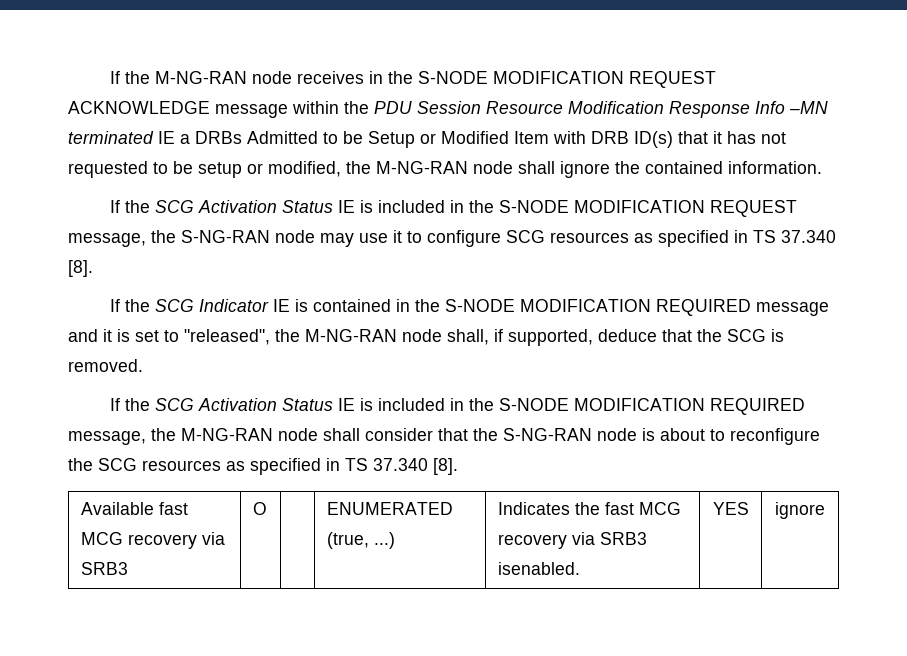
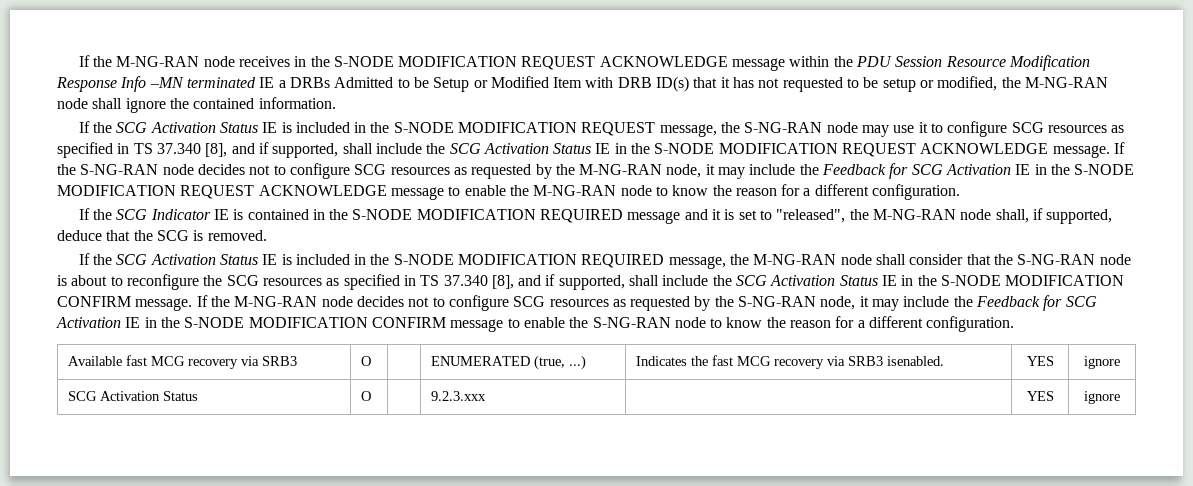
[68,260,93,277] [8]. -> [205,142,1126,158] [57,163,1135,179] [57,184,961,200] [8], and if supported, shall include the SCG Activation Status IE in the S-NODE MODIFICATION REQUEST ACKNOWLEDGE message. If the S-NG-RAN node decides not to configure SCG resources as requested by the M-NG-RAN node, it may include the Feedback for SCG Activation IE in the S-NODE MODIFICATION REQUEST ACKNOWLEDGE message to enable the M-NG-RAN node to know the reason for a different configuration.
[433,458,458,475] [8]. -> [491,274,1125,290] [57,295,1097,311] [56,316,1015,332] [8], and if supported, shall include the SCG Activation Status IE in the S-NODE MODIFICATION CONFIRM message. If the M-NG-RAN node decides not to configure SCG resources as requested by the S-NG-RAN node, it may include the Feedback for SCG Activation IE in the S-NODE MODIFICATION CONFIRM message to enable the S-NG-RAN node to know the reason for a different configuration.
(825, 510) none -> [67,391,198,401] [360,391,371,401] [430,391,486,401] [1026,391,1054,401] [1084,391,1120,404] // SCG Activation Status | O | | 9.2.3.xxx | | YES | ignore

